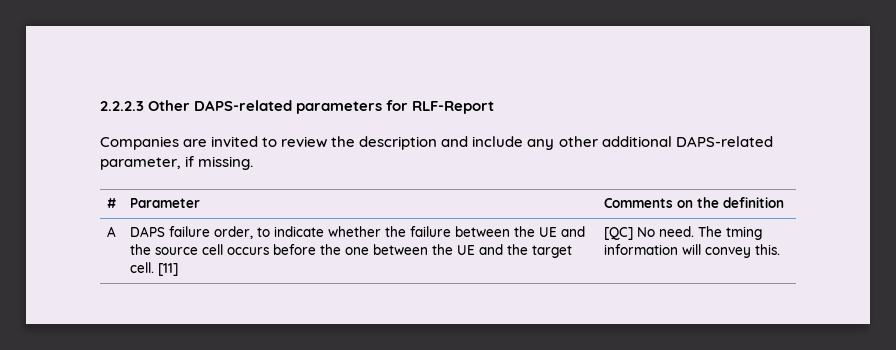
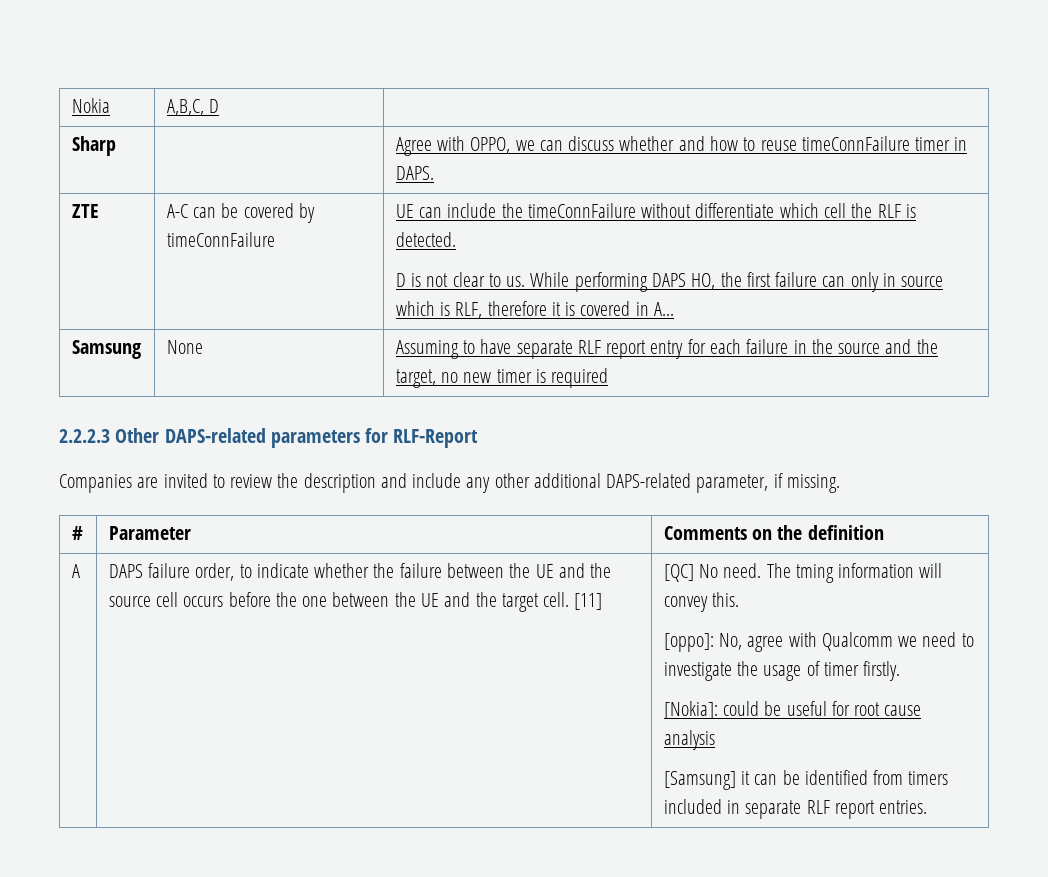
(100, 106) none -> [71,98,110,113] [166,99,220,116] [71,136,116,156] [395,136,968,156] [395,166,434,180] [71,204,99,218] [166,203,315,223] [166,232,275,247] [395,203,916,218] [395,232,456,247] [395,272,944,292] [395,301,674,319] [71,340,141,359] [166,340,203,354] [395,339,938,359] [395,368,609,388] Nokia | A,B,C, D | // Sharp | | Agree with OPPO, we can discuss whether and how to reuse timeConnFailure timer in DAPS. // ZTE | A-C can be covered by timeConnFailure | UE can include the timeConnFailure without differentiate which cell the RLF is detected. // D is not clear to us. While performing DAPS HO, the first failure can only in source which is RLF, therefore it is covered in A... // Samsung | None | Assuming to have separate RLF report entry for each failure in the source and the target, no new timer is required //
(780, 249) none -> [663,632,974,652] [663,661,901,681] [663,701,922,719] [663,730,715,750] [663,770,949,790] [663,799,928,819] // [oppo]: No, agree with Qualcomm we need to investigate the usage of timer firstly. // [Nokia]: could be useful for root cause analysis // [Samsung] it can be identified from timers included in separate RLF report entries.

